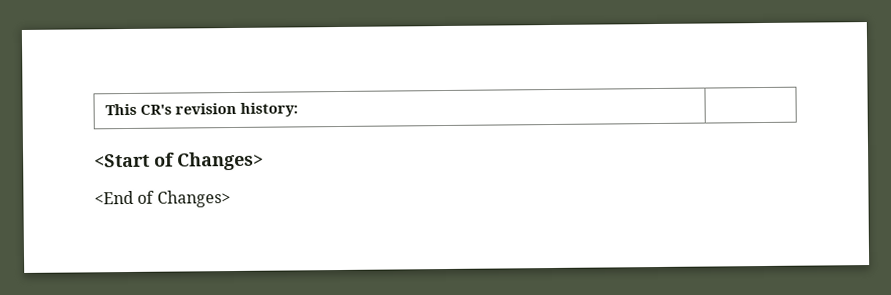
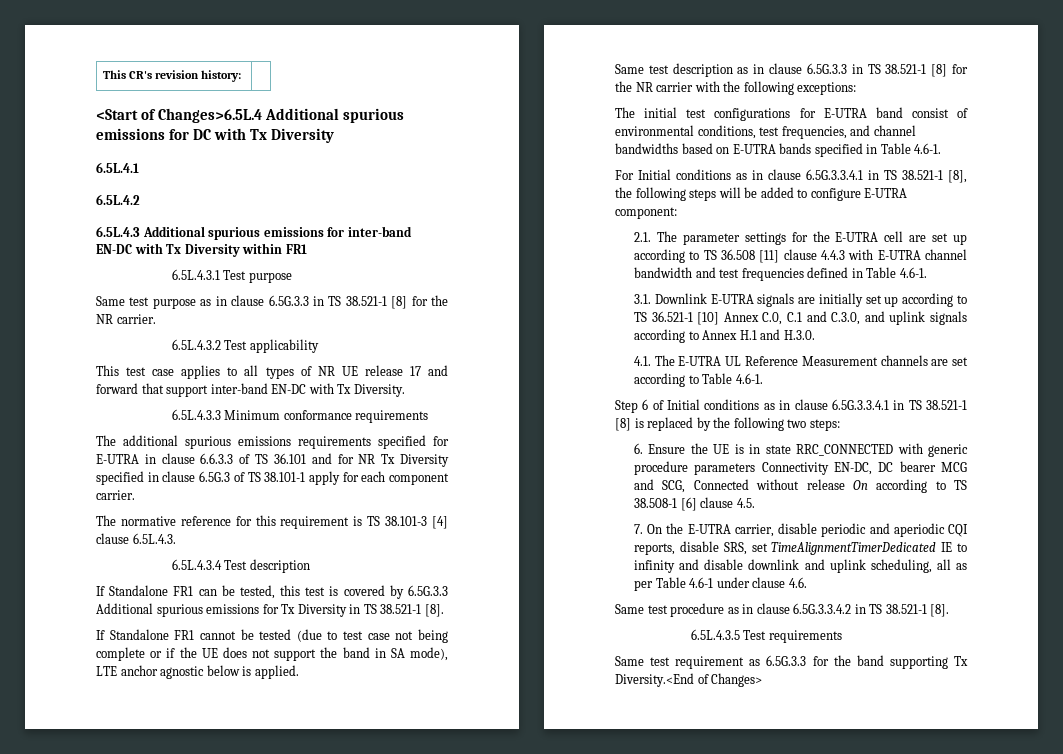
[177,151,264,171] [94,190,134,205] Changes> // <End -> [157,108,404,123] [96,128,334,143] [96,162,139,173] [96,194,140,205] [96,226,412,240] [96,243,307,257] [171,269,292,283] [96,295,449,309] [96,314,156,324] [171,339,319,353] [96,365,448,379] [96,383,405,397] [171,409,429,423] [96,435,449,449] [96,453,449,467] [96,471,449,485] [96,490,135,500] [96,515,448,529] [96,533,176,544] [171,559,310,573] [96,585,449,599] [96,603,444,617] [96,629,448,643] [96,647,449,661] [96,665,299,679] [615,63,968,77] [615,81,857,95] [615,107,968,121] [615,125,916,139] [615,143,942,157] [615,169,967,183] [615,187,908,201] [615,207,677,219] [633,231,967,245] [633,249,967,263] [633,267,927,281] [633,293,967,307] [633,311,967,325] [633,329,815,343] [633,355,968,366] [633,373,763,387] [615,399,967,413] [615,417,840,431] [633,443,968,457] [633,461,967,475] [633,479,967,493] [633,497,755,511] [633,523,968,537] [633,541,967,555] [633,559,967,573] [633,577,807,591] [615,603,950,617] [690,629,842,643] [615,655,968,669] [615,673,694,687] Changes>6.5L.4 Additional spurious emissions for DC with Tx Diversity // 6.5L.4.1 // 6.5L.4.2 // 6.5L.4.3 Additional spurious emissions for inter-band EN-DC with Tx Diversity within FR1 // 6.5L.4.3.1 Test purpose // Same test purpose as in clause 6.5G.3.3 in TS 38.521-1 [8] for the NR carrier. // 6.5L.4.3.2 Test applicability // This test case applies to all types of NR UE release 17 and forward that support inter-band EN-DC with Tx Diversity. // 6.5L.4.3.3 Minimum conformance requirements // The additional spurious emissions requirements specified for E-UTRA in clause 6.6.3.3 of TS 36.101 and for NR Tx Diversity specified in clause 6.5G.3 of TS 38.101-1 apply for each component carrier. // The normative reference for this requirement is TS 38.101-3 [4] clause 6.5L.4.3. // 6.5L.4.3.4 Test description // If Standalone FR1 can be tested, this test is covered by 6.5G.3.3 Additional spurious emissions for Tx Diversity in TS 38.521-1 [8]. // If Standalone FR1 cannot be tested (due to test case not being complete or if the UE does not support the band in SA mode), LTE anchor agnostic below is applied. // Same test description as in clause 6.5G.3.3 in TS 38.521-1 [8] for the NR carrier with the following exceptions: // The initial test configurations for E-UTRA band consist of environmental conditions, test frequencies, and channel bandwidths based on E-UTRA bands specified in Table 4.6-1. // For Initial conditions as in clause 6.5G.3.3.4.1 in TS 38.521-1 [8], the following steps will be added to configure E-UTRA component: // 2.1. The parameter settings for the E-UTRA cell are set up according to TS 36.508 [11] clause 4.4.3 with E-UTRA channel bandwidth and test frequencies defined in Table 4.6-1. // 3.1. Downlink E-UTRA signals are initially set up according to TS 36.521-1 [10] Annex C.0, C.1 and C.3.0, and uplink signals according to Annex H.1 and H.3.0. // 4.1. The E-UTRA UL Reference Measurement channels are set according to Table 4.6-1. // Step 6 of Initial conditions as in clause 6.5G.3.3.4.1 in TS 38.521-1 [8] is replaced by the following two steps: // 6. Ensure the UE is in state RRC_CONNECTED with generic procedure parameters Connectivity EN-DC, DC bearer MCG and SCG, Connected without release On according to TS 38.508-1 [6] clause 4.5. // 7. On the E-UTRA carrier, disable periodic and aperiodic CQI reports, disable SRS, set TimeAlignmentTimerDedicated IE to infinity and disable downlink and uplink scheduling, all as per Table 4.6-1 under clause 4.6. // Same test procedure as in clause 6.5G.3.3.4.2 in TS 38.521-1 [8]. // 6.5L.4.3.5 Test requirements // Same test requirement as 6.5G.3.3 for the band supporting Tx Diversity.<End

